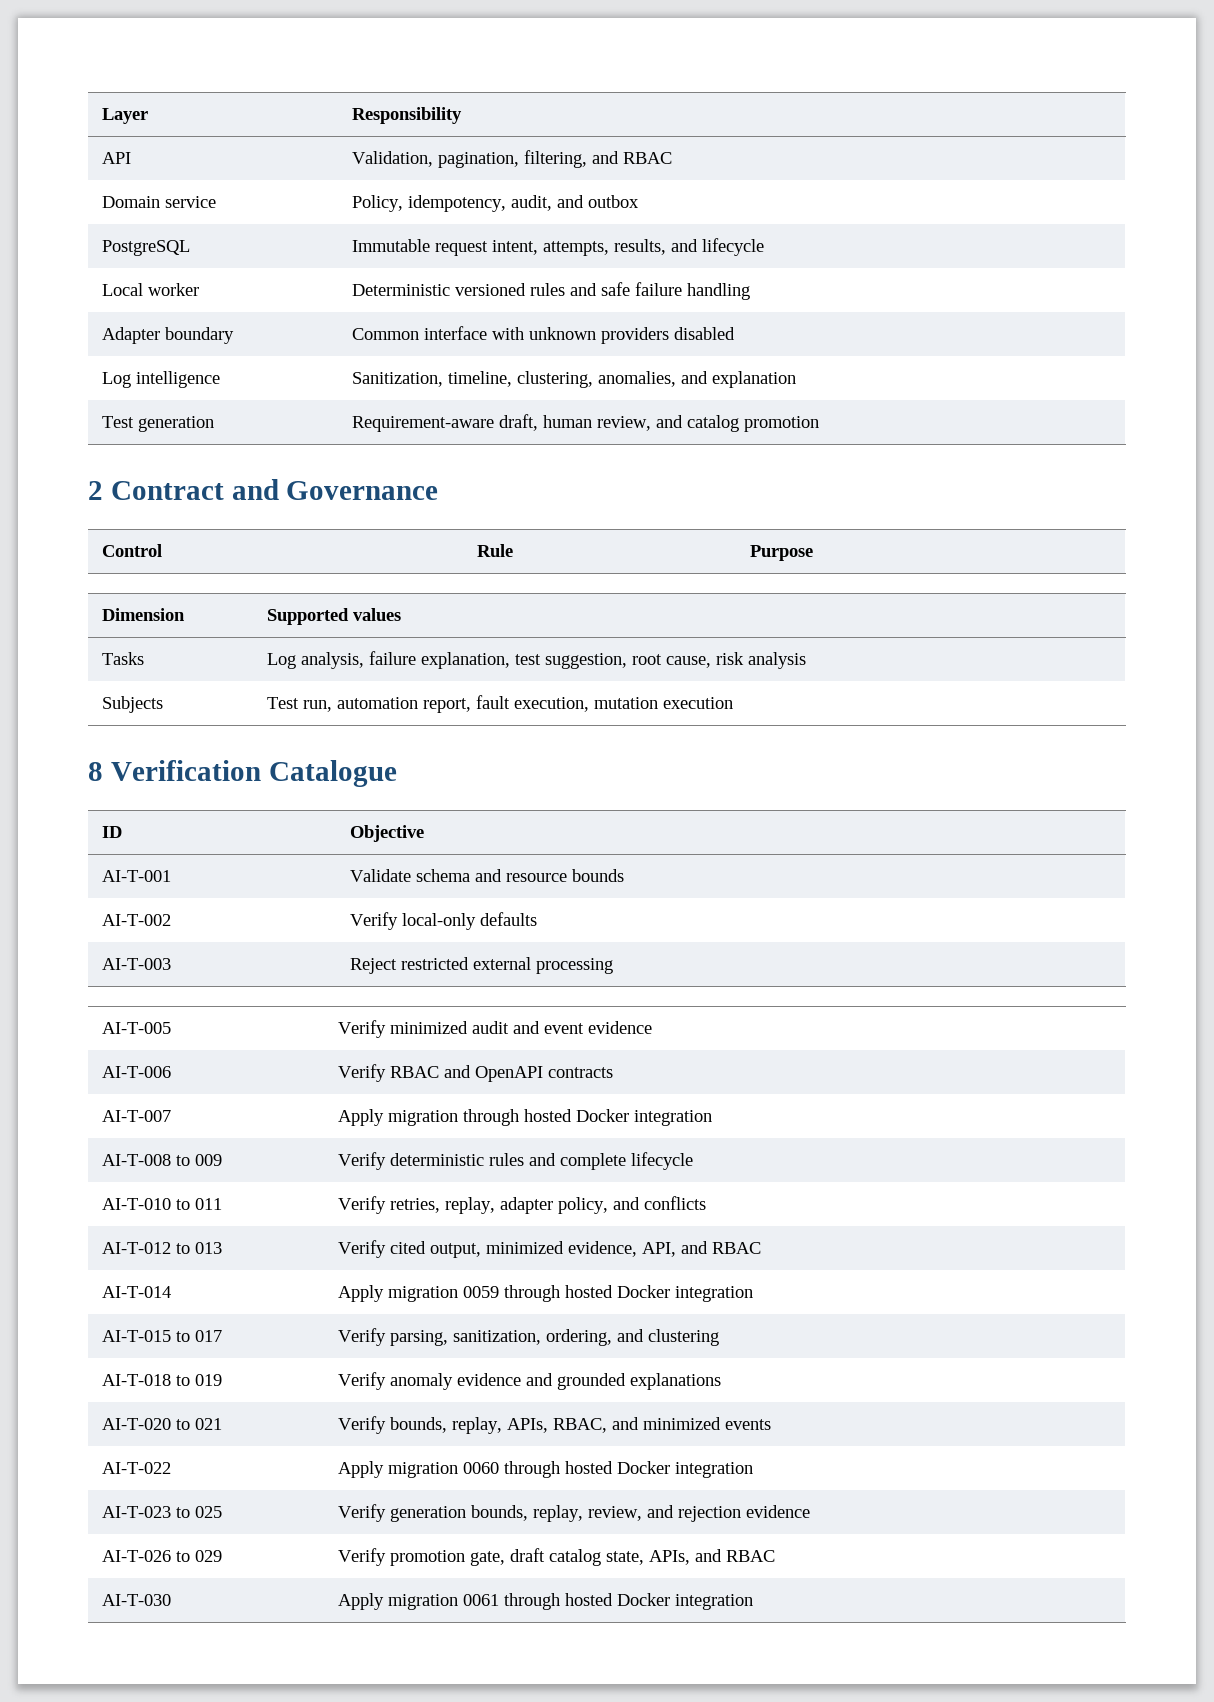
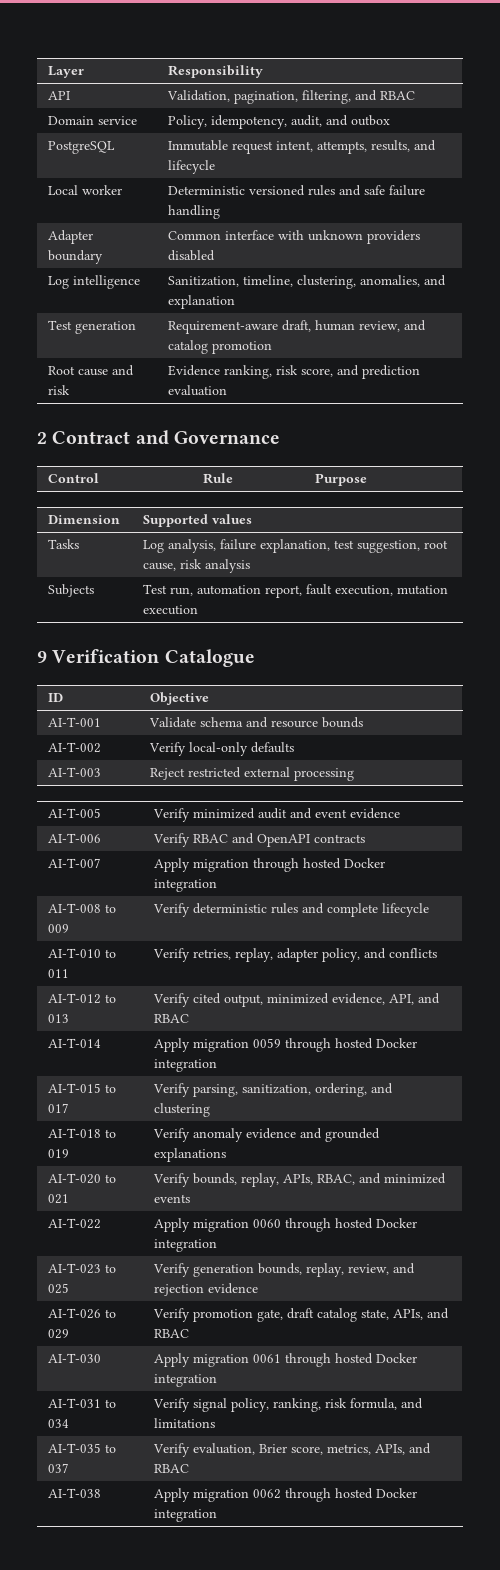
(819, 424) none -> [48,365,135,376] [48,385,71,395] [168,365,421,379] [168,385,228,396] // Root cause and risk | Evidence ranking, risk score, and prediction evaluation
[88,762,103,781] 8 -> [37,651,47,663] 9
(753, 1602) none -> [48,1398,117,1408] [48,1419,70,1428] [153,1398,424,1412] [154,1418,216,1428] [48,1443,117,1453] [48,1463,70,1473] [153,1443,432,1457] [154,1464,190,1473] [48,1488,102,1498] [154,1488,418,1502] [154,1509,218,1522] // AI-T-031 to 034 | Verify signal policy, ranking, risk formula, and limitations // AI-T-035 to 037 | Verify evaluation, Brier score, metrics, APIs, and RBAC // AI-T-038 | Apply migration 0062 through hosted Docker integration

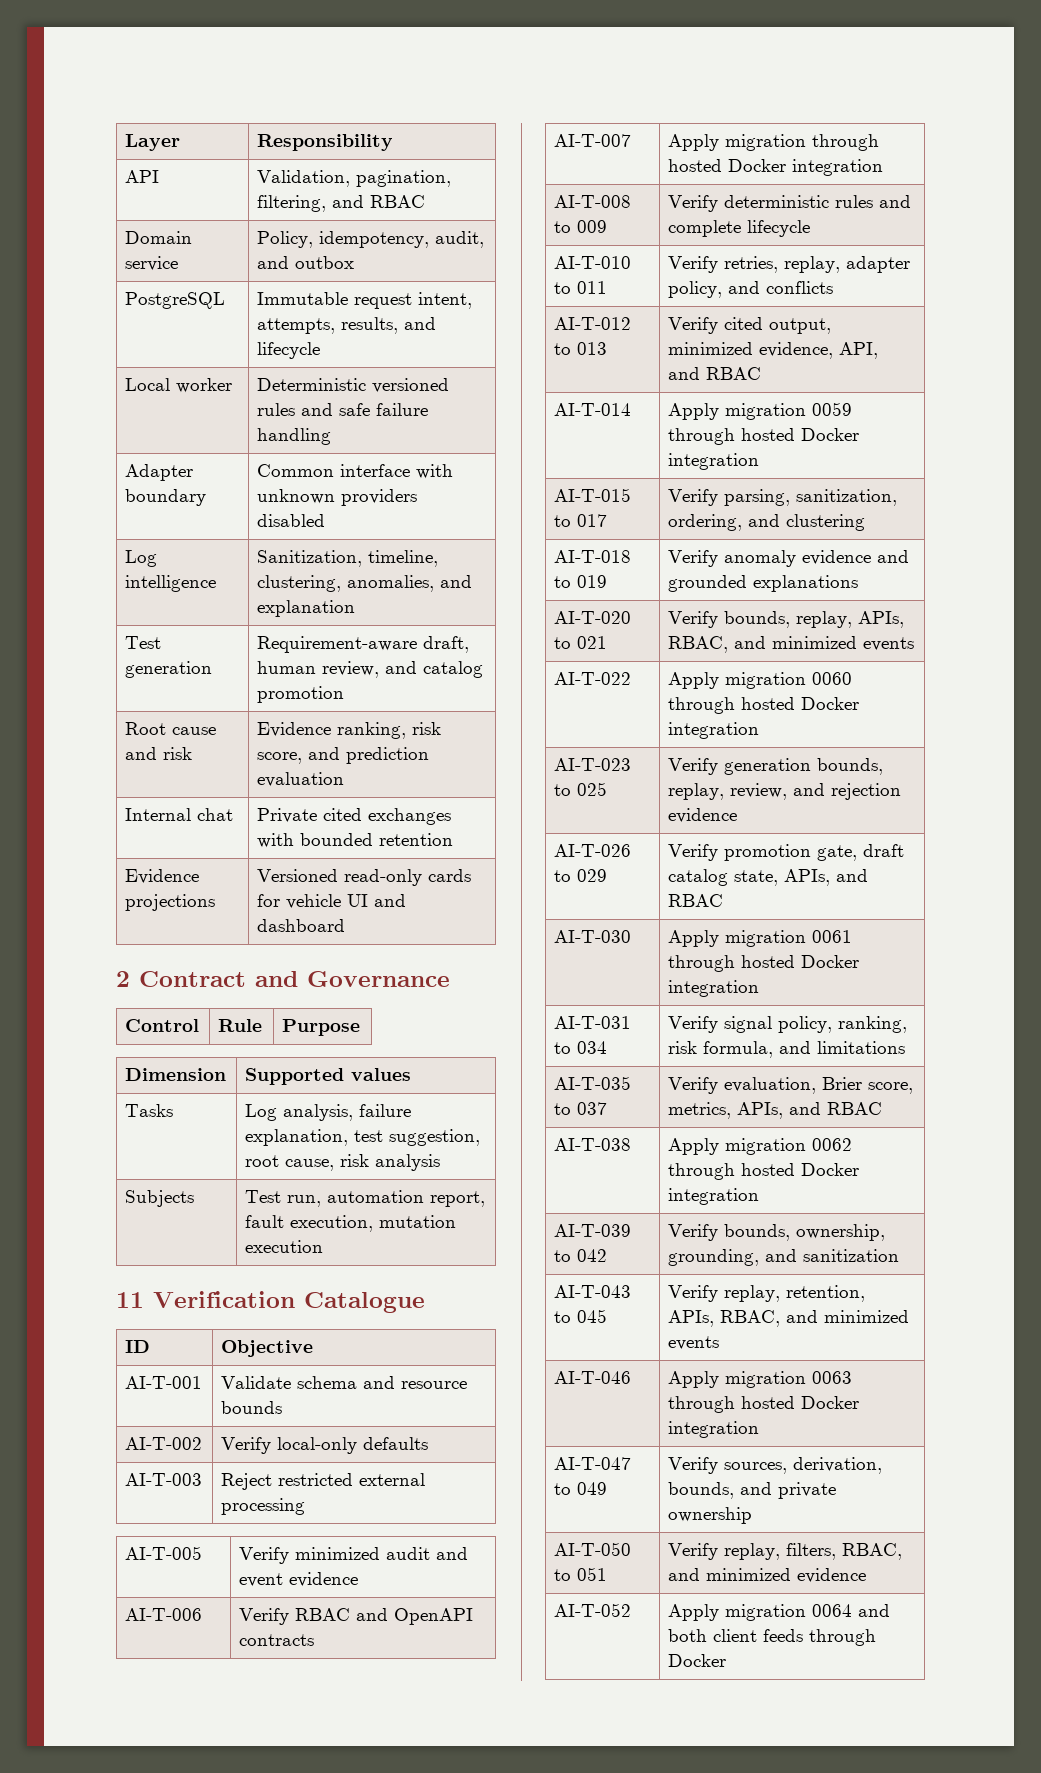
(228, 390) none -> [125,808,234,821] [257,808,452,825] [257,833,454,848] [125,869,200,884] [125,894,216,911] [257,869,472,886] [257,894,407,909] [257,919,346,932] // Internal chat | Private cited exchanges with bounded retention // Evidence projections | Versioned read-only cards for vehicle UI and dashboard
[37,651,47,663] 9 -> [116,1292,144,1308] 11
(218, 1515) none -> [554,1224,632,1237] [554,1249,608,1262] [668,1224,886,1241] [668,1249,900,1266] [554,1285,632,1298] [554,1309,608,1323] [668,1285,866,1302] [668,1310,910,1327] [668,1336,720,1350] [554,1371,632,1384] [668,1371,853,1388] [668,1396,860,1413] [668,1421,760,1438] [554,1457,632,1470] [554,1482,608,1495] [668,1457,883,1474] [668,1482,837,1499] [668,1507,753,1524] [554,1542,632,1556] [554,1567,608,1581] [668,1543,903,1560] [668,1568,867,1583] [554,1603,632,1617] [668,1604,891,1621] [668,1629,877,1646] [668,1654,727,1667] // AI-T-039 to 042 | Verify bounds, ownership, grounding, and sanitization // AI-T-043 to 045 | Verify replay, retention, APIs, RBAC, and minimized events // AI-T-046 | Apply migration 0063 through hosted Docker integration // AI-T-047 to 049 | Verify sources, derivation, bounds, and private ownership // AI-T-050 to 051 | Verify replay, filters, RBAC, and minimized evidence // AI-T-052 | Apply migration 0064 and both client feeds through Docker

